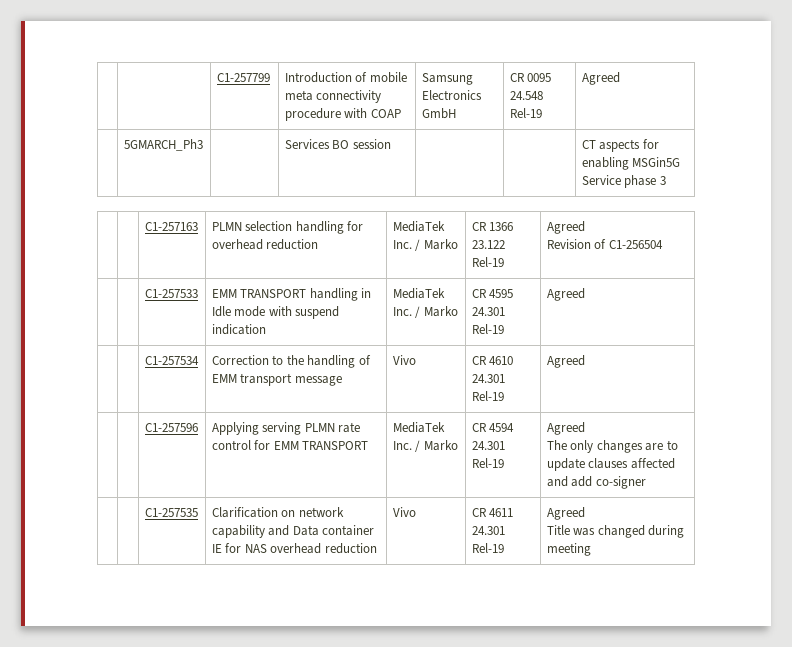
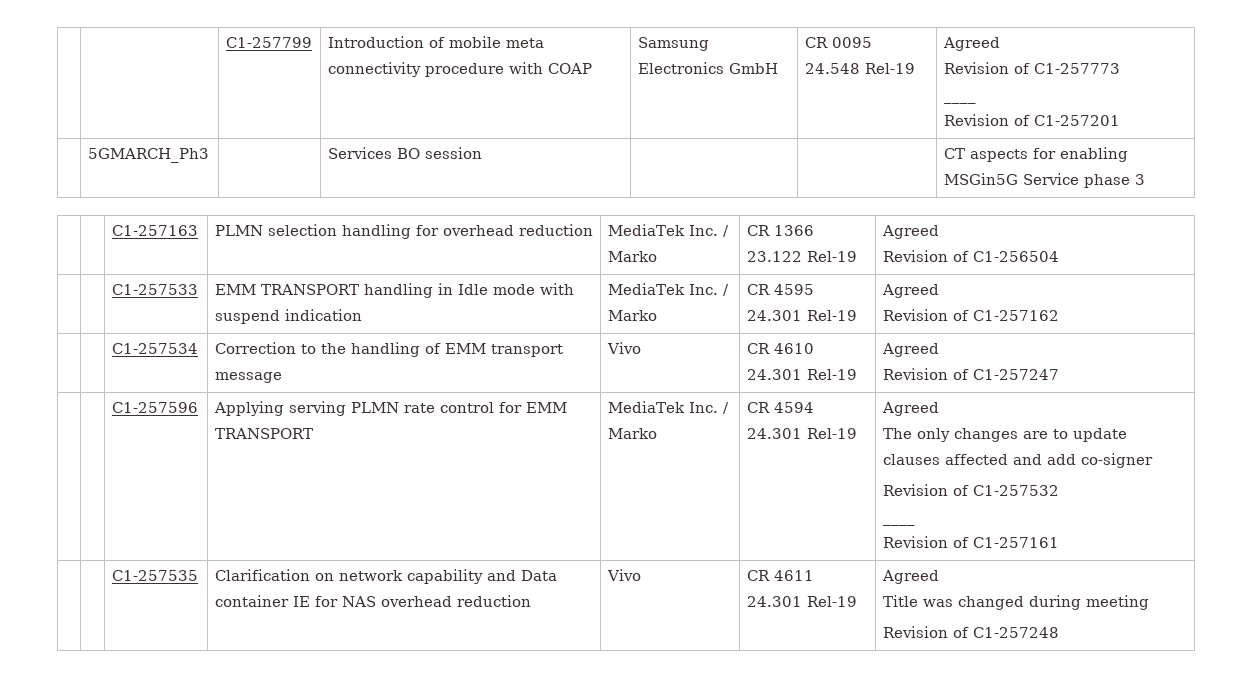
(620, 78) none -> [943,62,1120,74] [943,100,976,104] [943,114,1120,126] // Revision of C1-257773 // ____ // Revision of C1-257201
(585, 294) none -> [882,309,1059,321] // Revision of C1-257162
(585, 361) none -> [882,368,1059,380] // Revision of C1-257247
(646, 482) none -> [882,484,1059,496] [882,522,915,526] [882,536,1059,548] // Revision of C1-257532 // ____ // Revision of C1-257161
(591, 549) none -> [882,626,1059,638] // Revision of C1-257248

